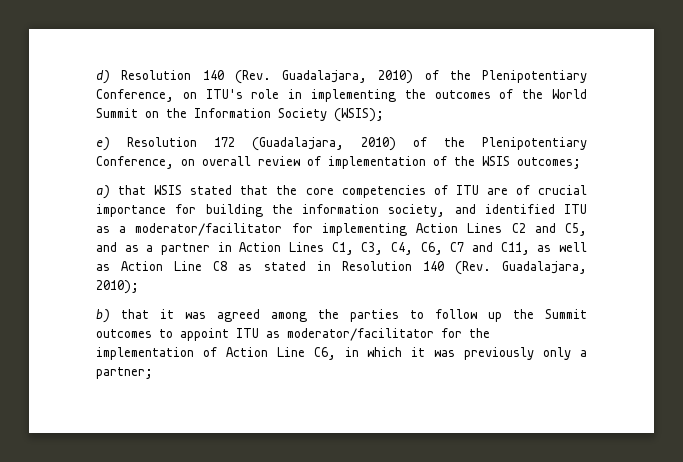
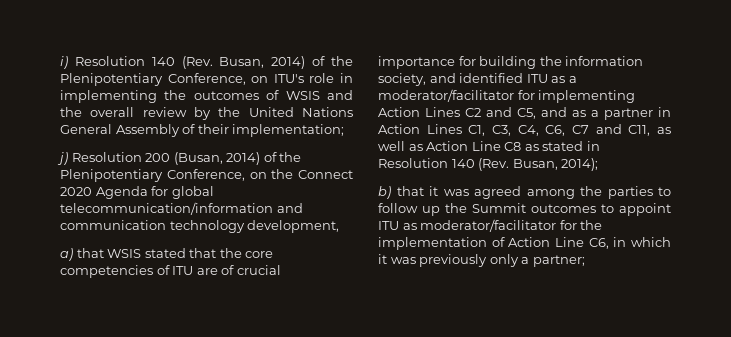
[96,70,414,84] d) Resolution 140 (Rev. Guadalajara, 2010) -> [60,56,306,69] i) Resolution 140 (Rev. Busan, 2014)
[522,89,587,99] [96,108,384,122] [96,137,587,151] [96,156,581,169] the World Summit on the Information Society (WSIS); // e) Resolution 172 (Guadalajara, 2010) of the Plenipotentiary Conference, on overall review of implementation of the WSIS outcomes; -> [285,90,353,100] [60,107,353,120] [60,124,345,137] [57,152,302,165] [60,169,353,182] [60,186,214,199] [60,202,303,215] [60,220,340,233] WSIS and the overall review by the United Nations General Assembly of their implementation; // j) Resolution 200 (Busan, 2014) of the Plenipotentiary Conference, on the Connect 2020 Agenda for global telecommunication/information and communication technology development,
[502,261,587,274] [96,280,139,294] Guadalajara, 2010); -> [512,158,599,171] Busan, 2014);

